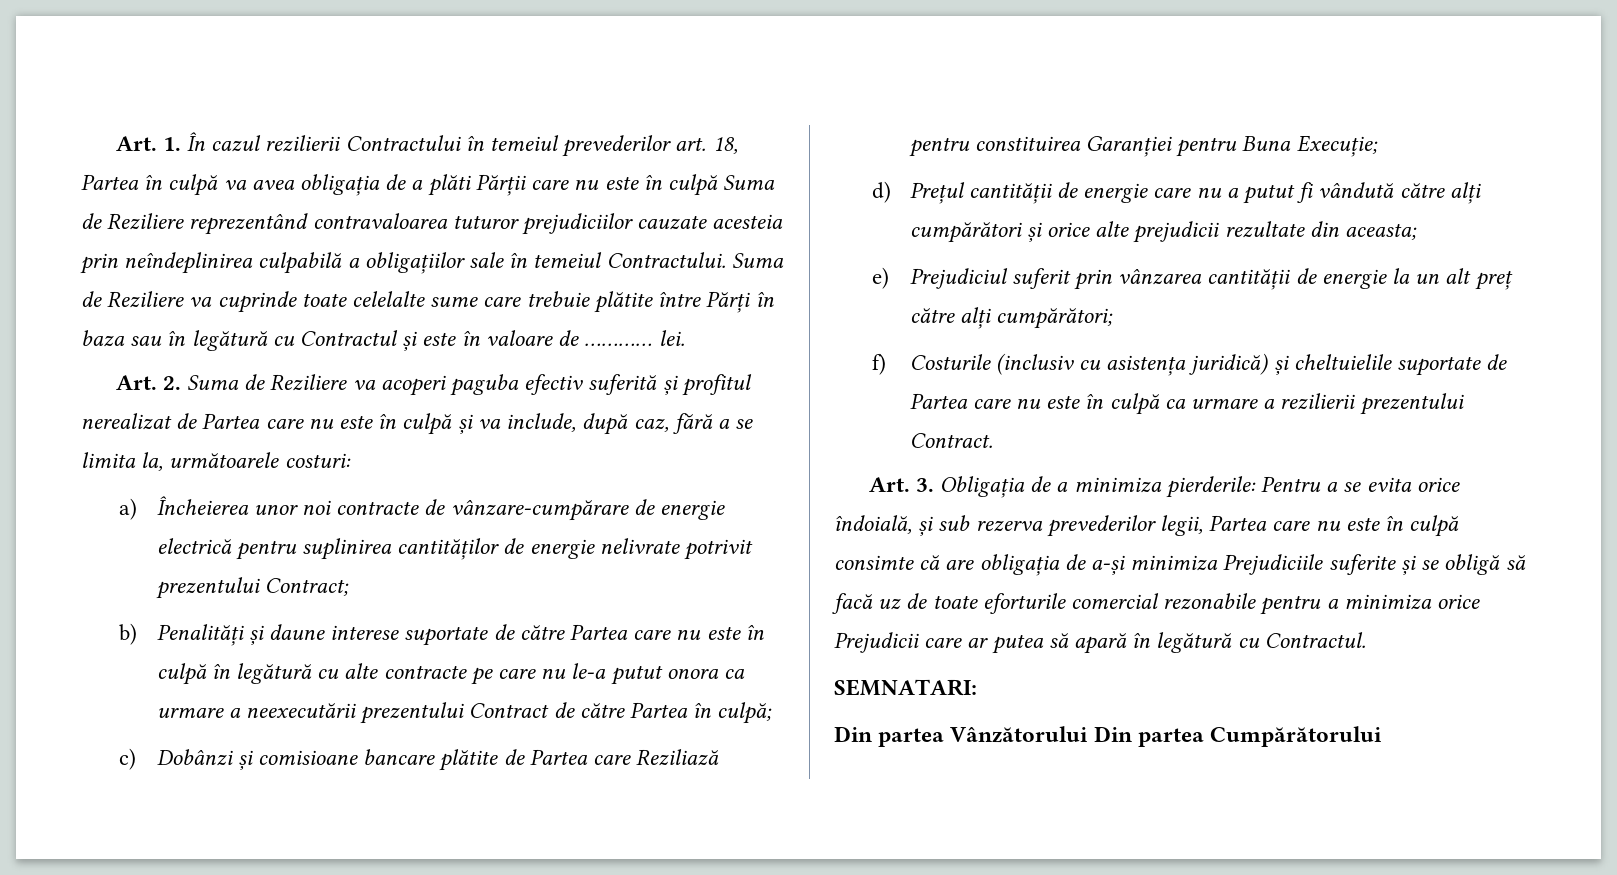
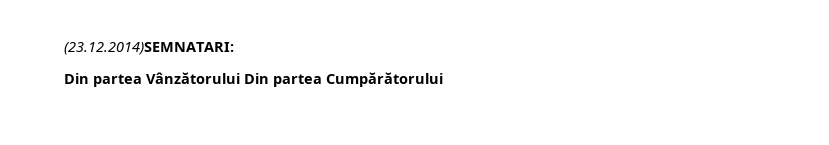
[115,132,738,157] [81,174,776,196] [81,213,784,235] [80,252,784,274] [81,291,774,313] [81,330,685,351] [115,374,752,396] [81,413,754,435] [81,452,351,471] [118,496,726,521] [156,538,754,560] [155,577,349,599] [118,623,764,646] [156,663,746,685] [156,702,773,724] [118,748,720,771] [908,135,1378,157] [871,181,1481,204] [909,221,1418,243] [871,267,1513,290] [909,307,1113,329] [871,353,1508,376] [909,393,1464,415] [909,433,993,448] [868,476,1460,498] [834,515,1460,537] [834,554,1526,576] [832,593,1481,615] [834,632,1366,654] [834,679,977,696] Art. 1. În cazul rezilierii Contractului în temeiul prevederilor art. 18, Partea în culpă va avea obligația de a plăti Părții care nu este în culpă Suma de Reziliere reprezentând contravaloarea tuturor prejudiciilor cauzate acesteia prin neîndeplinirea culpabilă a obligațiilor sale în temeiul Contractului. Suma de Reziliere va cuprinde toate celelalte sume care trebuie plătite între Părți în baza sau în legătură cu Contractul și este în valoare de ………… lei. // Art. 2. Suma de Reziliere va acoperi paguba efectiv suferită și profitul nerealizat de Partea care nu este în culpă și va include, după caz, fără a se limita la, următoarele costuri: // a) Încheierea unor noi contracte de vânzare-cumpărare de energie electrică pentru suplinirea cantităților de energie nelivrate potrivit prezentului Contract; // b) Penalități și daune interese suportate de către Partea care nu este în culpă în legătură cu alte contracte pe care nu le-a putut onora ca urmare a neexecutării prezentului Contract de către Partea în culpă; // c) Dobânzi și comisioane bancare plătite de Partea care Reziliază pentru constituirea Garanției pentru Buna Execuție; // d) Prețul cantității de energie care nu a putut fi vândută către alți cumpărători și orice alte prejudicii rezultate din aceasta; // e) Prejudiciul suferit prin vânzarea cantității de energie la un alt preț către alți cumpărători; // f) Costurile (inclusiv cu asistența juridică) și cheltuielile suportate de Partea care nu este în culpă ca urmare a rezilierii prezentului Contract. // Art. 3. Obligația de a minimiza pierderile: Pentru a se evita orice îndoială, și sub rezerva prevederilor legii, Partea care nu este în culpă consimte că are obligația de a-și minimiza Prejudiciile suferite și se obligă să facă uz de toate eforturile comercial rezonabile pentru a minimiza orice Prejudicii care ar putea să apară în legătură cu Contractul. // SEMNATARI: -> [64,42,234,55] (23.12.2014)SEMNATARI:

